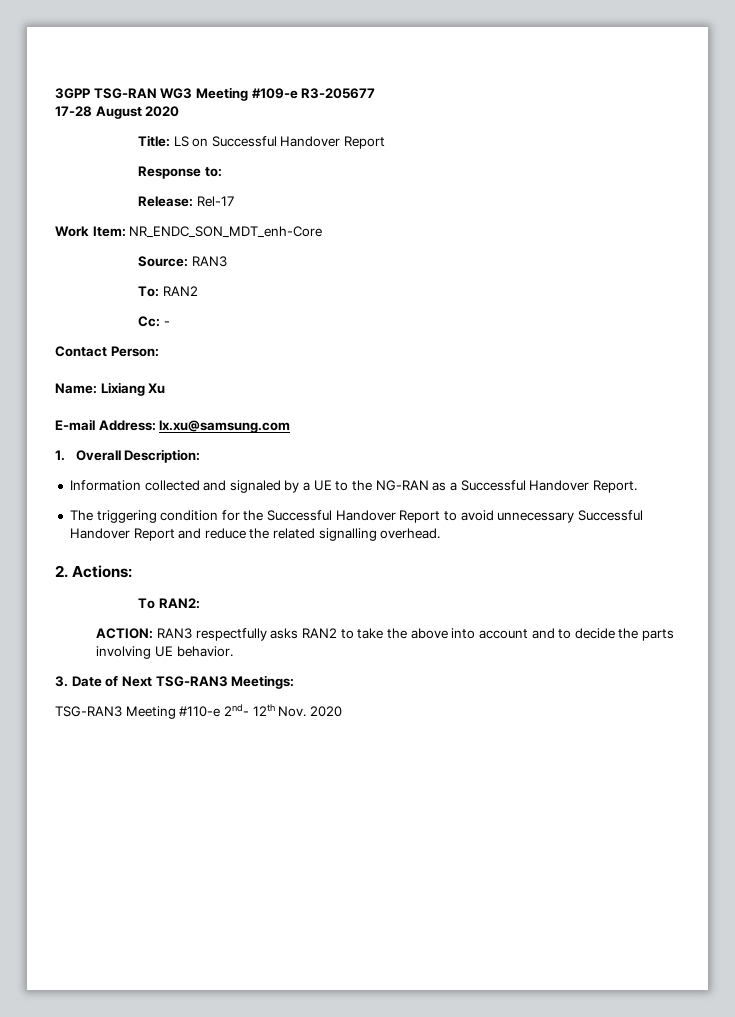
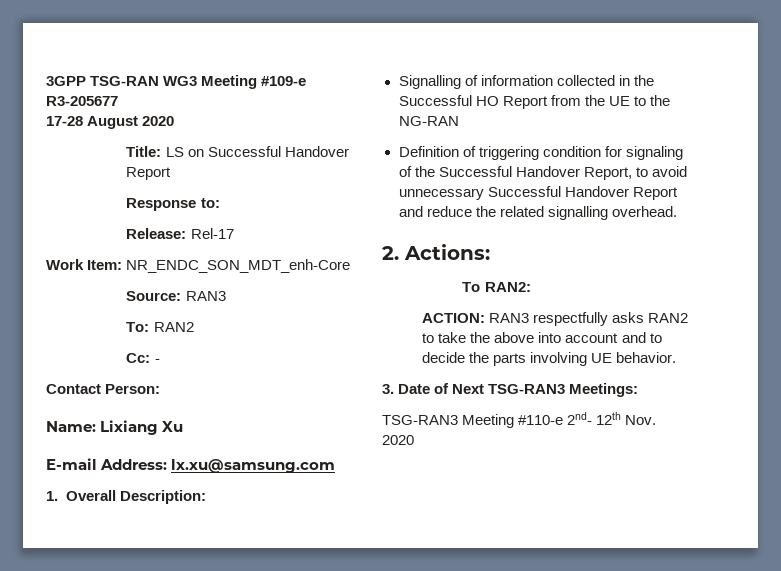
[69,480,637,493] [69,510,93,521] Information collected and signaled by a UE to the NG-RAN as a Successful Handover Report. // The -> [398,75,654,89] [398,95,670,109] [398,116,459,126] [398,146,476,157] Signalling of information collected in the Successful HO Report from the UE to the NG-RAN // Definition of
(240, 515) none -> [625,146,683,160] [398,166,412,177] signaling of
[399,510,441,523] Report -> [583,167,632,180] Report,

